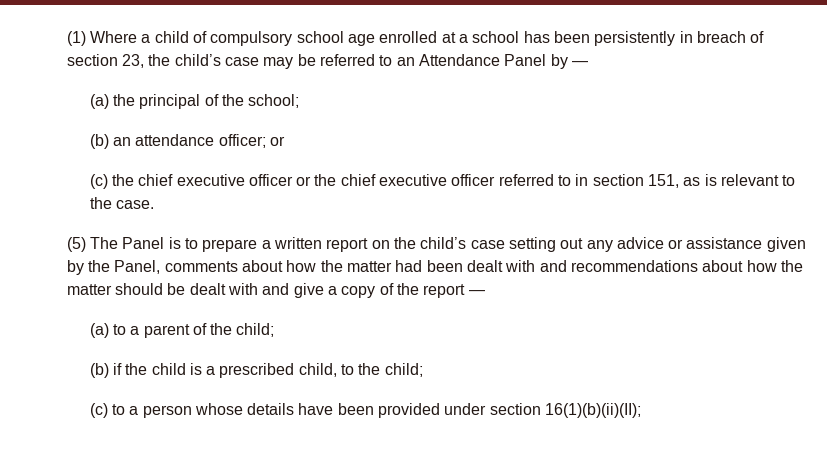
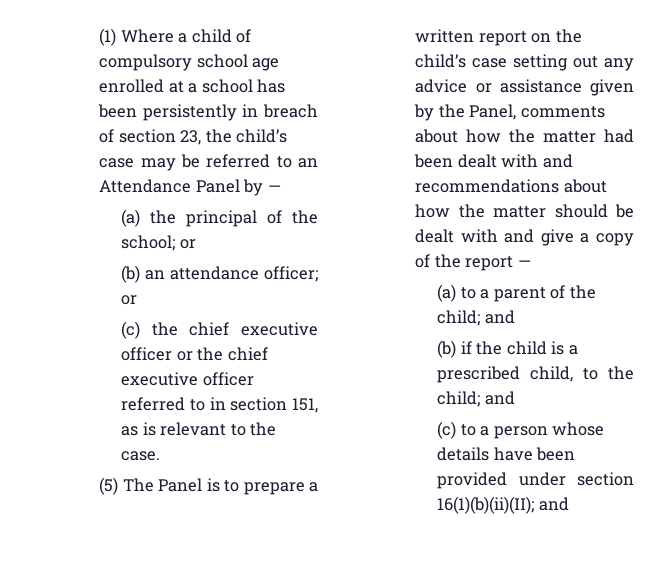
(300, 101) none -> [179,239,196,249] or
(275, 330) none -> [484,310,515,324] and
(423, 370) none -> [484,391,515,405] and
(642, 410) none -> [538,497,569,511] and

